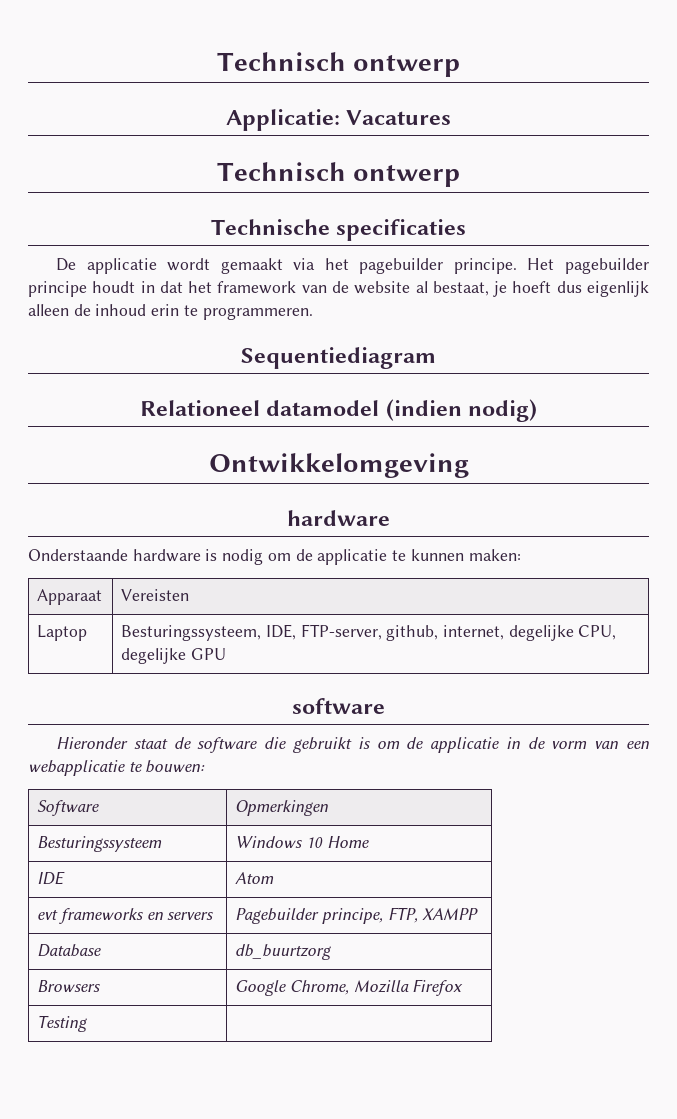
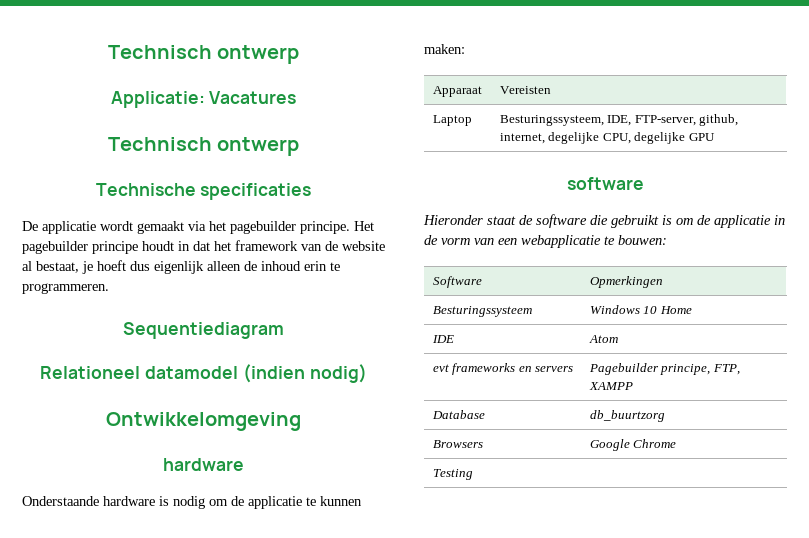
[289,979,464,996] Chrome, Mozilla Firefox -> [633,439,677,448] Chrome

